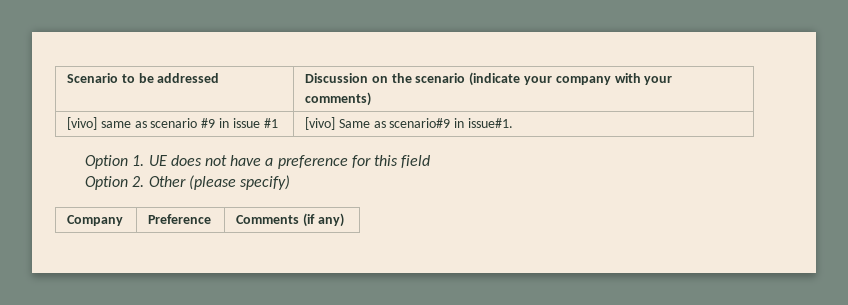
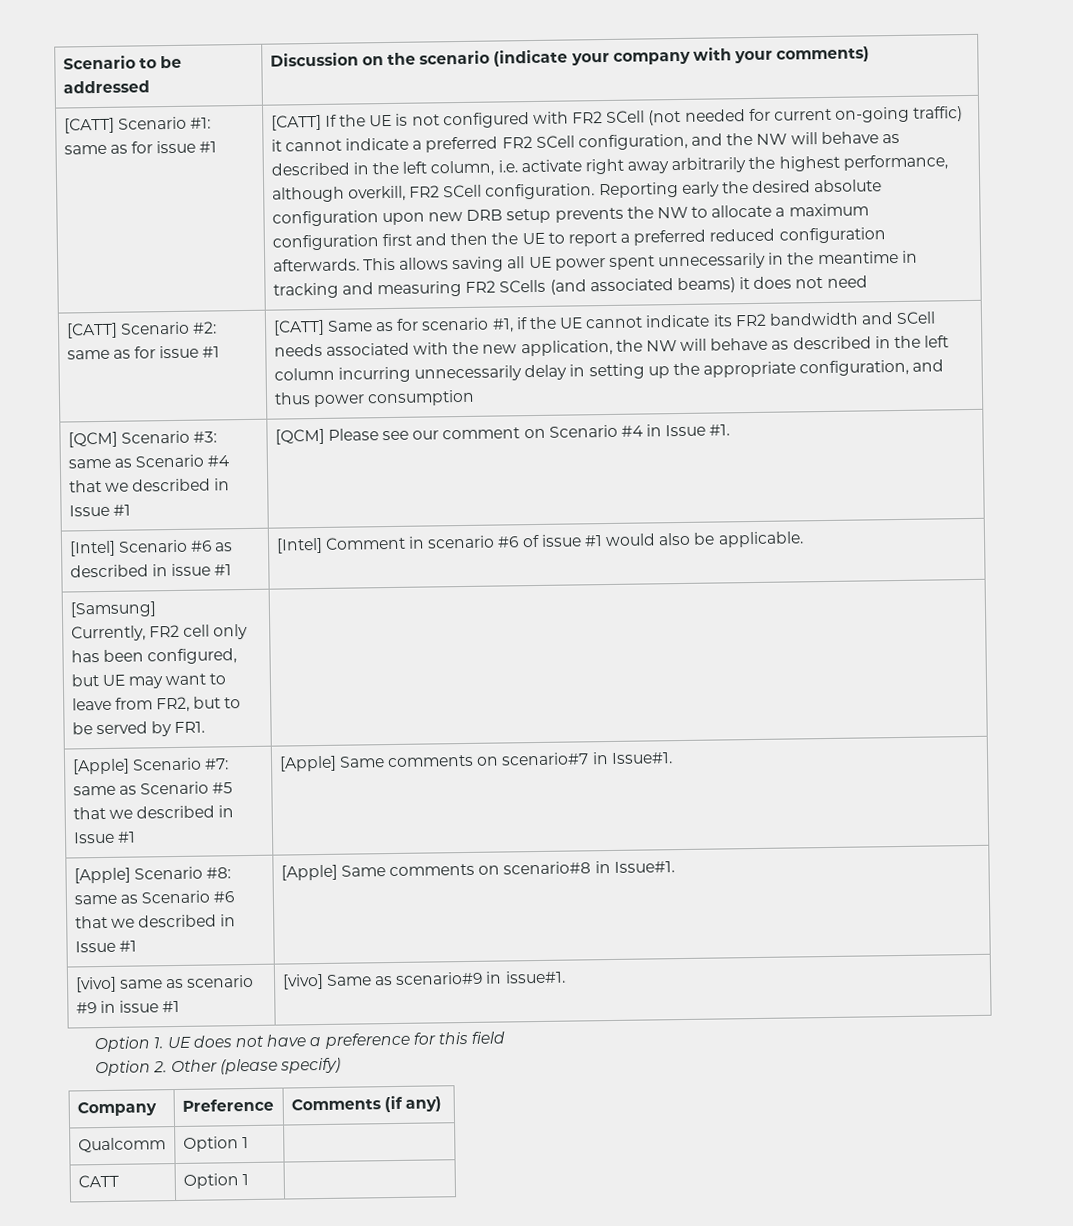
(372, 99) none -> [63,116,211,134] [63,140,218,155] [270,106,964,131] [270,131,901,153] [270,154,948,177] [271,179,883,203] [271,203,869,227] [271,227,886,251] [272,250,918,273] [272,275,868,299] [65,321,217,339] [66,345,221,360] [272,311,937,336] [273,335,950,357] [273,359,945,383] [273,389,475,408] [67,430,217,448] [67,454,231,469] [68,478,231,493] [68,504,131,517] [274,424,731,445] [68,539,234,557] [69,563,233,578] [275,531,804,554] [69,601,157,618] [70,623,249,642] [70,648,237,665] [70,673,227,689] [71,696,242,713] [71,721,206,737] [71,757,229,775] [72,781,234,796] [72,805,235,820] [72,831,136,844] [278,752,673,772] [73,866,231,884] [73,890,235,905] [74,914,237,929] [74,940,137,953] [280,861,675,881] // [CATT] Scenario #1: same as for issue #1 | [CATT] If the UE is not configured with FR2 SCell (not needed for current on-going traffic) it cannot indicate a preferred FR2 SCell configuration, and the NW will behave as described in the left column, i.e. activate right away arbitrarily the highest performance, although overkill, FR2 SCell configuration. Reporting early the desired absolute configuration upon new DRB setup prevents the NW to allocate a maximum configuration first and then the UE to report a preferred reduced configuration afterwards. This allows saving all UE power spent unnecessarily in the meantime in tracking and measuring FR2 SCells (and associated beams) it does not need // [CATT] Scenario #2: same as for issue #1 | [CATT] Same as for scenario #1, if the UE cannot indicate its FR2 bandwidth and SCell needs associated with the new application, the NW will behave as described in the left column incurring unnecessarily delay in setting up the appropriate configuration, and thus power consumption // [QCM] Scenario #3: same as Scenario #4 that we described in Issue #1 | [QCM] Please see our comment on Scenario #4 in Issue #1. // [Intel] Scenario #6 as described in issue #1 | [Intel] Comment in scenario #6 of issue #1 would also be applicable. // [Samsung] // Currently, FR2 cell only has been configured, but UE may want to leave from FR2, but to be served by FR1. | // [Apple] Scenario #7: same as Scenario #5 that we described in Issue #1 | [Apple] Same comments on scenario#7 in Issue#1. // [Apple] Scenario #8: same as Scenario #6 that we described in Issue #1 | [Apple] Same comments on scenario#8 in Issue#1.
(344, 220) none -> [77,1137,166,1153] [182,1136,249,1152] [77,1174,119,1188] [182,1173,249,1189] // Qualcomm | Option 1 | // CATT | Option 1 |

